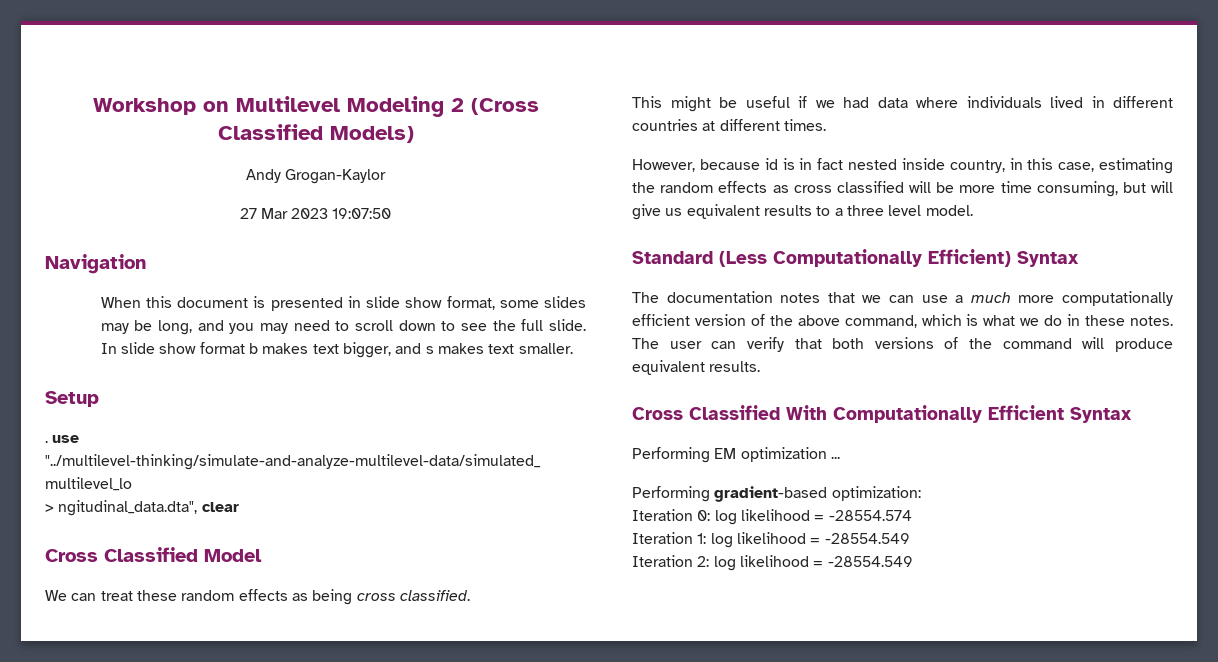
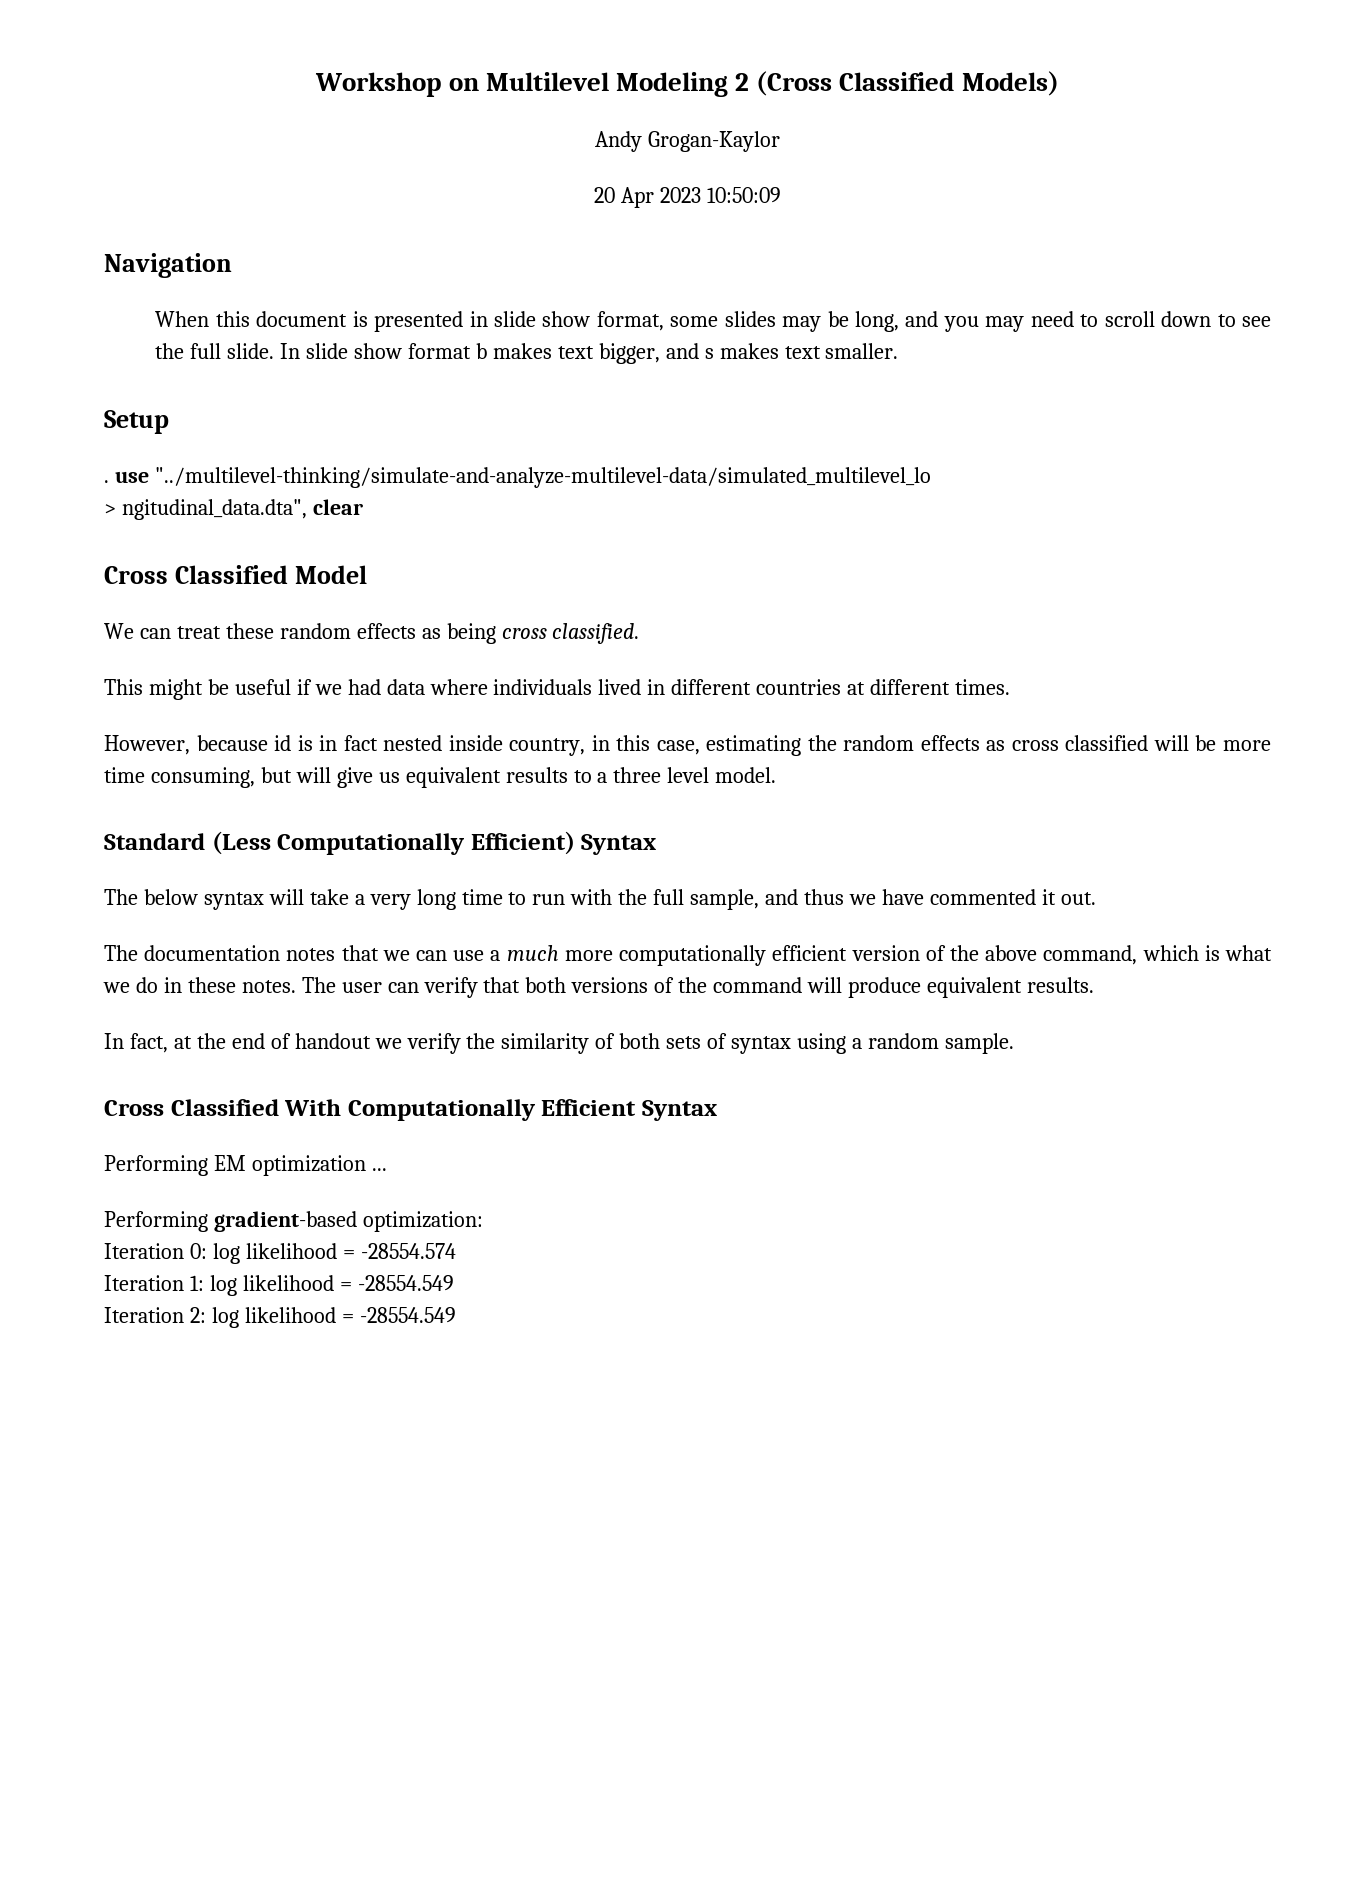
[239,208,392,219] 27 Mar 2023 19:07:50 -> [594,187,781,208] 20 Apr 2023 10:50:09
(1079, 259) none -> [104,889,1096,910] // The below syntax will take a very long time to run with the full sample, and thus we have commented it out.
(761, 366) none -> [104,1033,1014,1054] // In fact, at the end of handout we verify the similarity of both sets of syntax using a random sample.

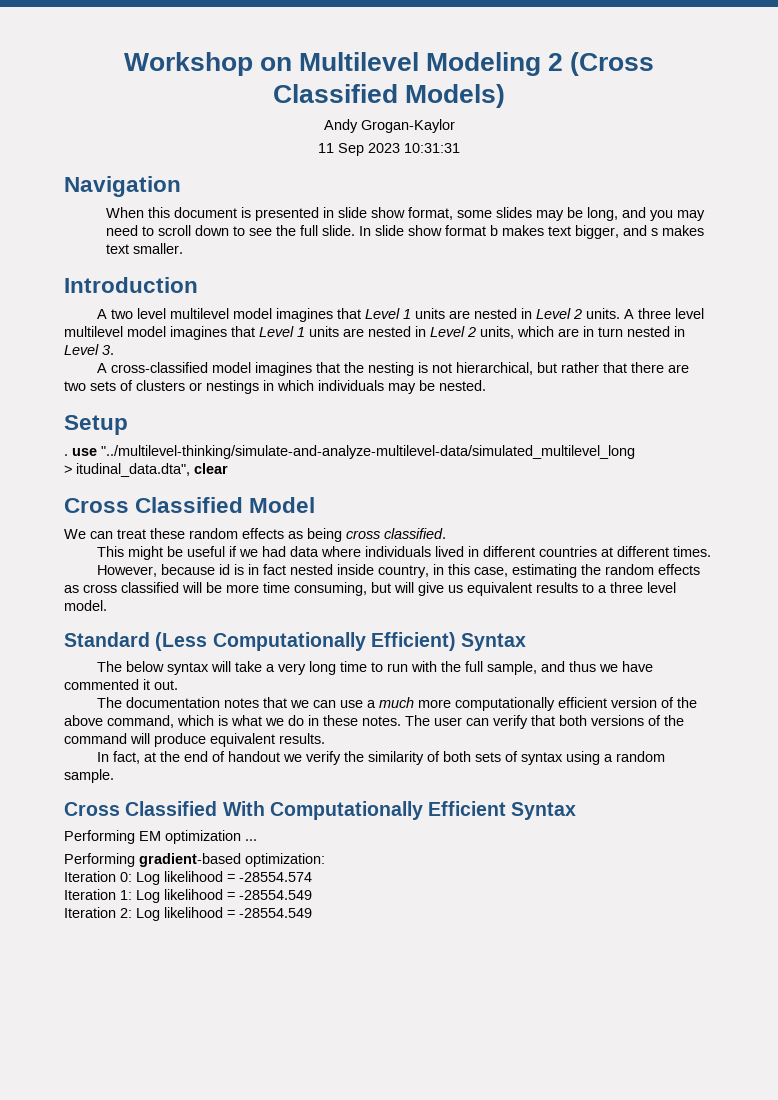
[594,187,781,208] 20 Apr 2023 10:50:09 -> [318,143,460,156] 11 Sep 2023 10:31:31
(899, 351) none -> [64,277,198,293] [97,308,705,322] [64,326,685,340] [64,344,114,355] [97,362,690,376] [64,380,486,394] // Introduction // A two level multilevel model imagines that Level 1 units are nested in Level 2 units. A three level multilevel model imagines that Level 1 units are nested in Level 2 units, which are in turn nested in Level 3. // A cross-classified model imagines that the nesting is not hierarchical, but rather that there are two sets of clusters or nestings in which individuals may be nested.
[154,467,931,488] "../multilevel-thinking/simulate-and-analyze-multilevel-data/simulated_multilevel_lo -> [101,445,635,459] "../multilevel-thinking/simulate-and-analyze-multilevel-data/simulated_multilevel_long
[121,499,307,520] ngitudinal_data.dta", -> [76,463,190,477] itudinal_data.dta",
[212,1243,240,1264] log -> [136,872,160,885] Log
[209,1275,237,1296] log -> [136,890,160,903] Log
[211,1307,239,1328] log -> [136,908,160,921] Log

